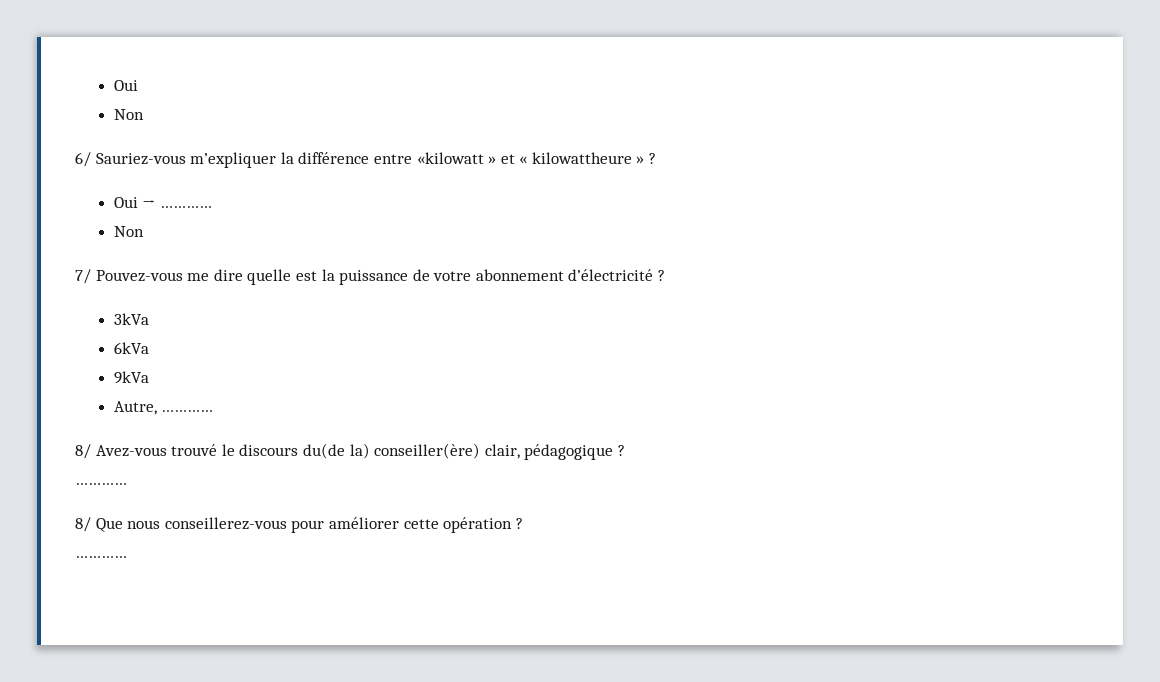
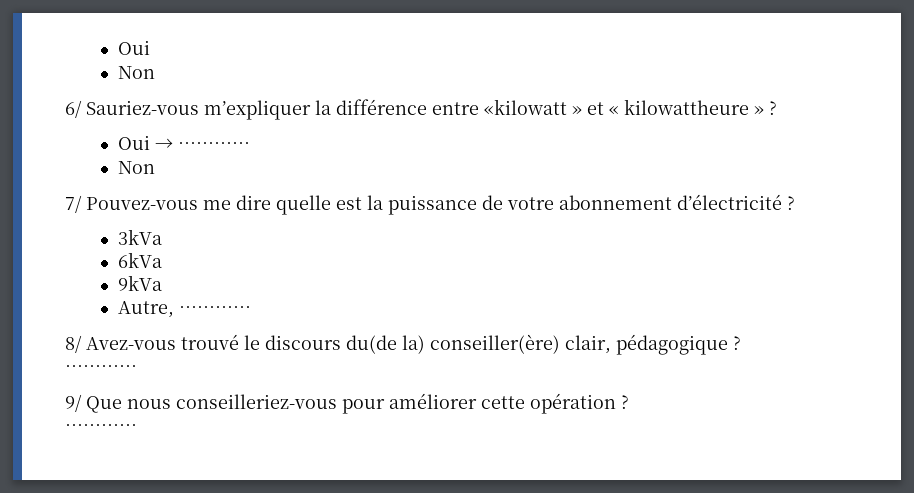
[75,517,91,532] 8/ -> [65,394,82,412] 9/
[164,517,287,530] conseillerez-vous -> [176,394,337,409] conseilleriez-vous

